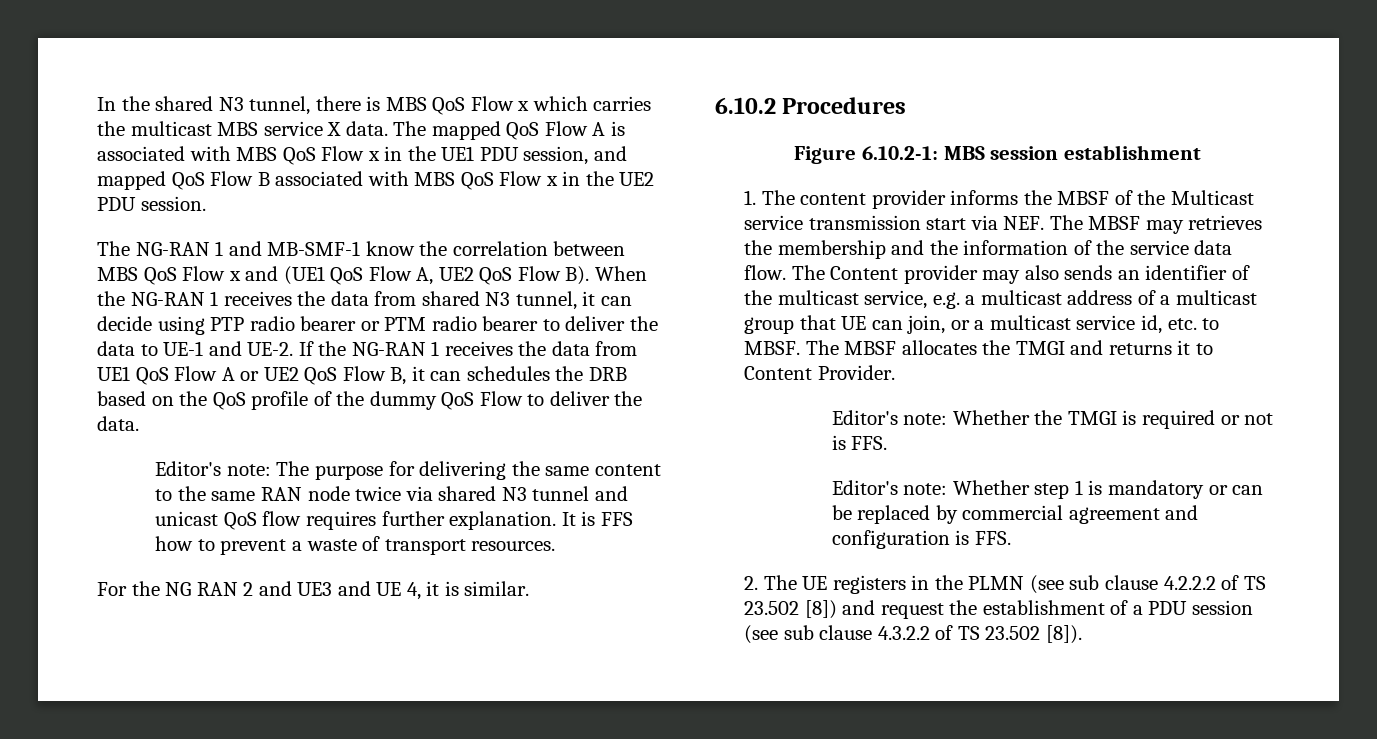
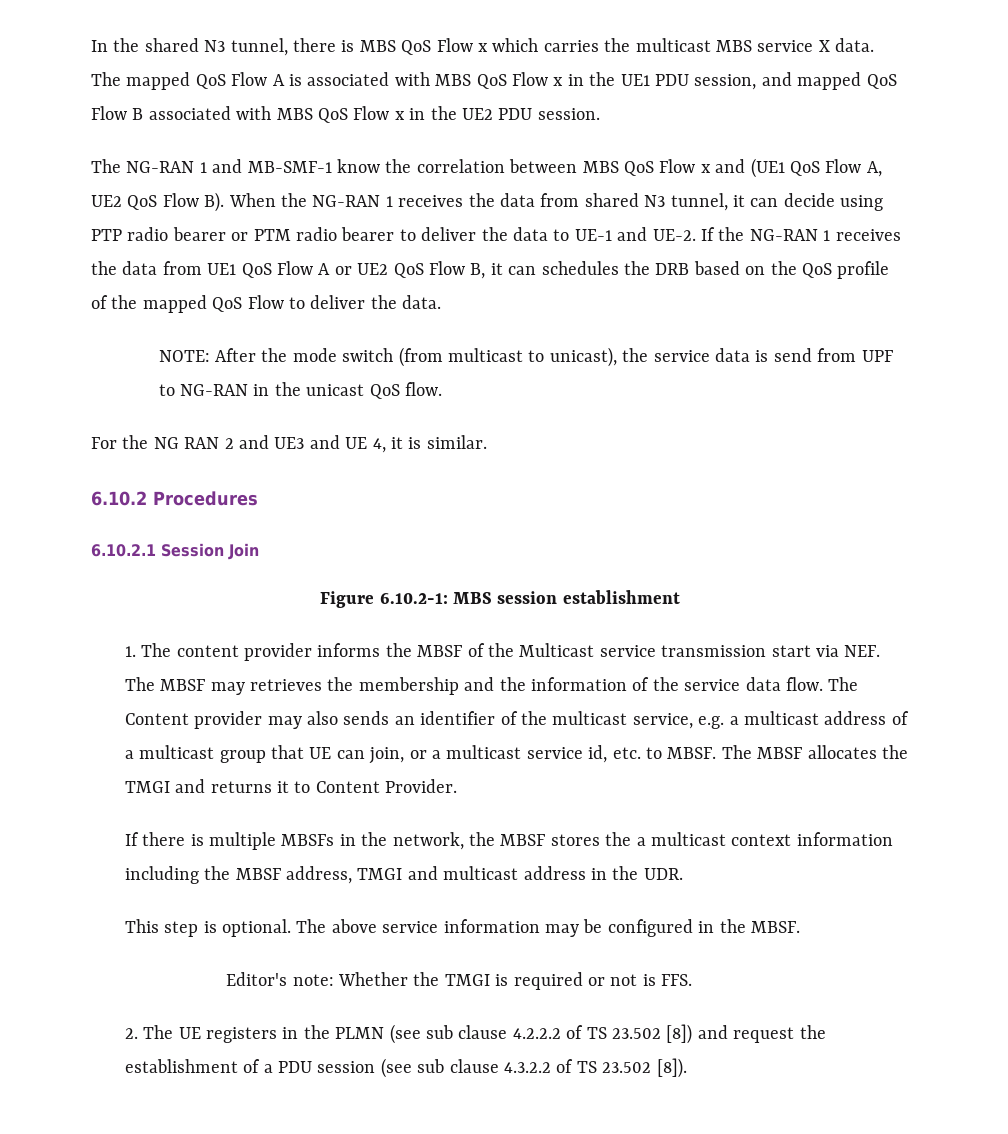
[369,391,437,410] dummy -> [142,295,207,313] mapped
[155,461,661,480] [155,486,628,501] [155,511,633,530] [155,536,556,555] Editor's note: The purpose for delivering the same content to the same RAN node twice via shared N3 tunnel and unicast QoS flow requires further explanation. It is FFS how to prevent a waste of transport resources. -> [158,347,893,367] [158,382,443,399] NOTE: After the mode switch (from multicast to unicast), the service data is send from UPF to NG-RAN in the unicast QoS flow.
(907, 105) none -> [91,543,259,560] // 6.10.2.1 Session Join
(895, 372) none -> [124,832,893,850] [124,866,683,884] [124,919,801,937] // If there is multiple MBSFs in the network, the MBSF stores the a multicast context information including the MBSF address, TMGI and multicast address in the UDR. // This step is optional. The above service information may be configured in the MBSF.
[831,480,1264,499] [831,505,1199,524] [831,530,1011,549] // Editor's note: Whether step 1 is mandatory or can be replaced by commercial agreement and configuration is FFS. -> (693, 980) none

